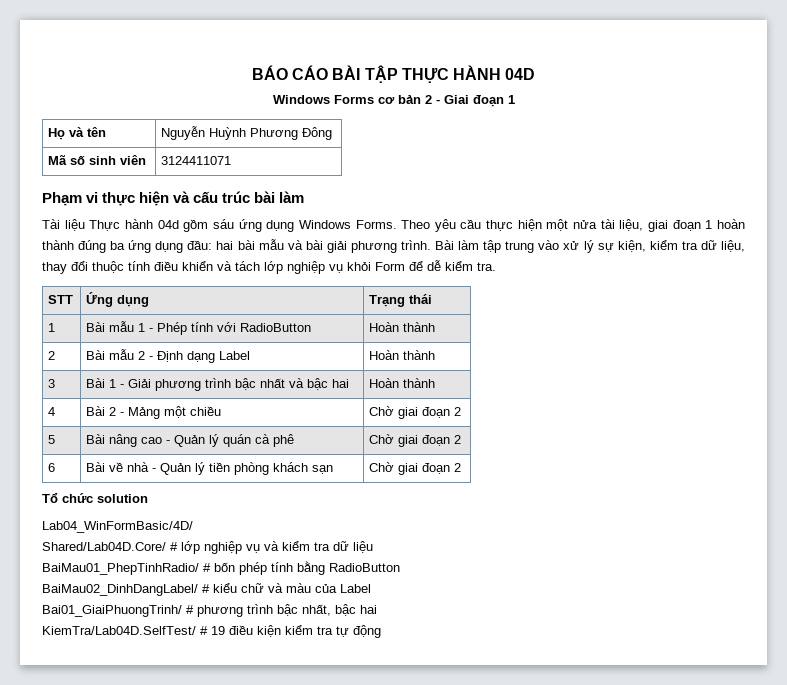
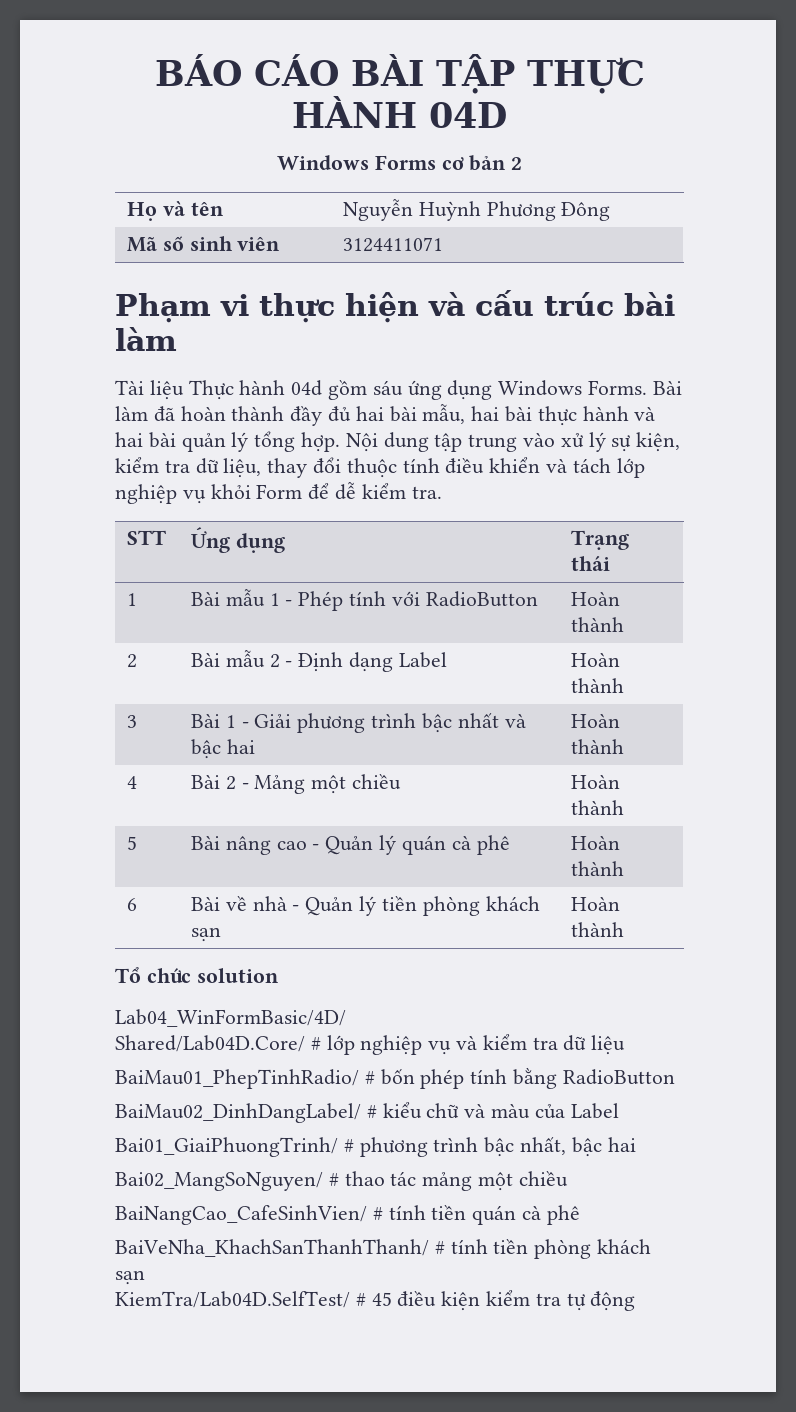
[435,94,515,107] - Giai đoạn 1 -> (523, 163) none
[401,219,746,232] [42,239,480,253] Theo yêu cầu thực hiện một nửa tài liệu, giai đoạn 1 hoàn thành đúng ba ứng dụng đầu: hai bài mẫu và bài giải phương trình. Bài làm -> [652,380,682,395] [115,404,656,426] [115,431,429,452] Bài làm đã hoàn thành đầy đủ hai bài mẫu, hai bài thực hành và hai bài quản lý tổng hợp. Nội dung
[369,406,462,419] Chờ giai đoạn 2 -> [571,774,621,789] [571,800,625,815] Hoàn thành
[369,434,462,447] Chờ giai đoạn 2 -> [571,835,621,850] [571,861,625,876] Hoàn thành
[369,462,462,475] Chờ giai đoạn 2 -> [571,896,621,911] [571,922,625,937] Hoàn thành
(377, 609) none -> [115,1171,568,1191] [115,1205,580,1225] [115,1239,652,1259] [115,1270,145,1285] // Bai02_MangSoNguyen/ # thao tác mảng một chiều // BaiNangCao_CafeSinhVien/ # tính tiền quán cà phê // BaiVeNha_KhachSanThanhThanh/ # tính tiền phòng khách sạn
[211,626,225,635] 19 -> [371,1292,392,1306] 45

